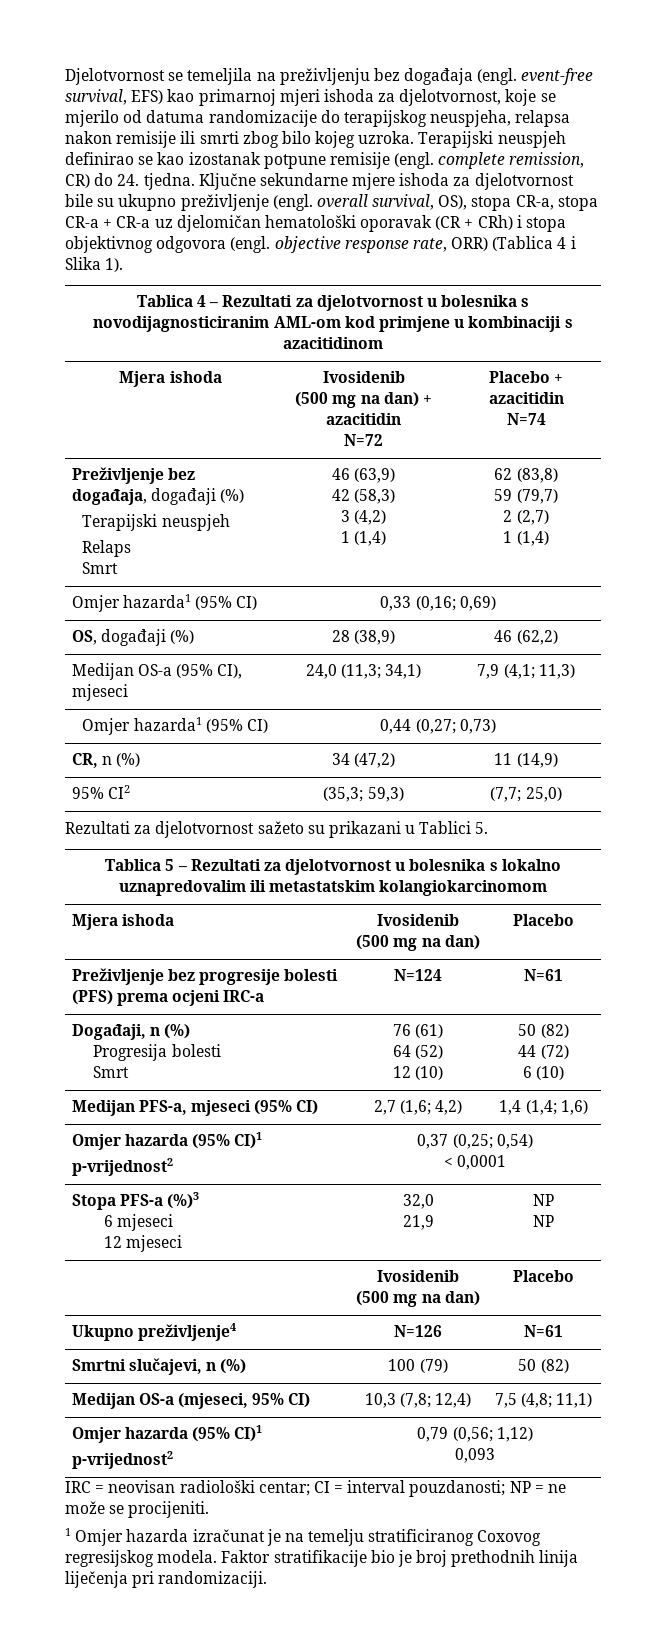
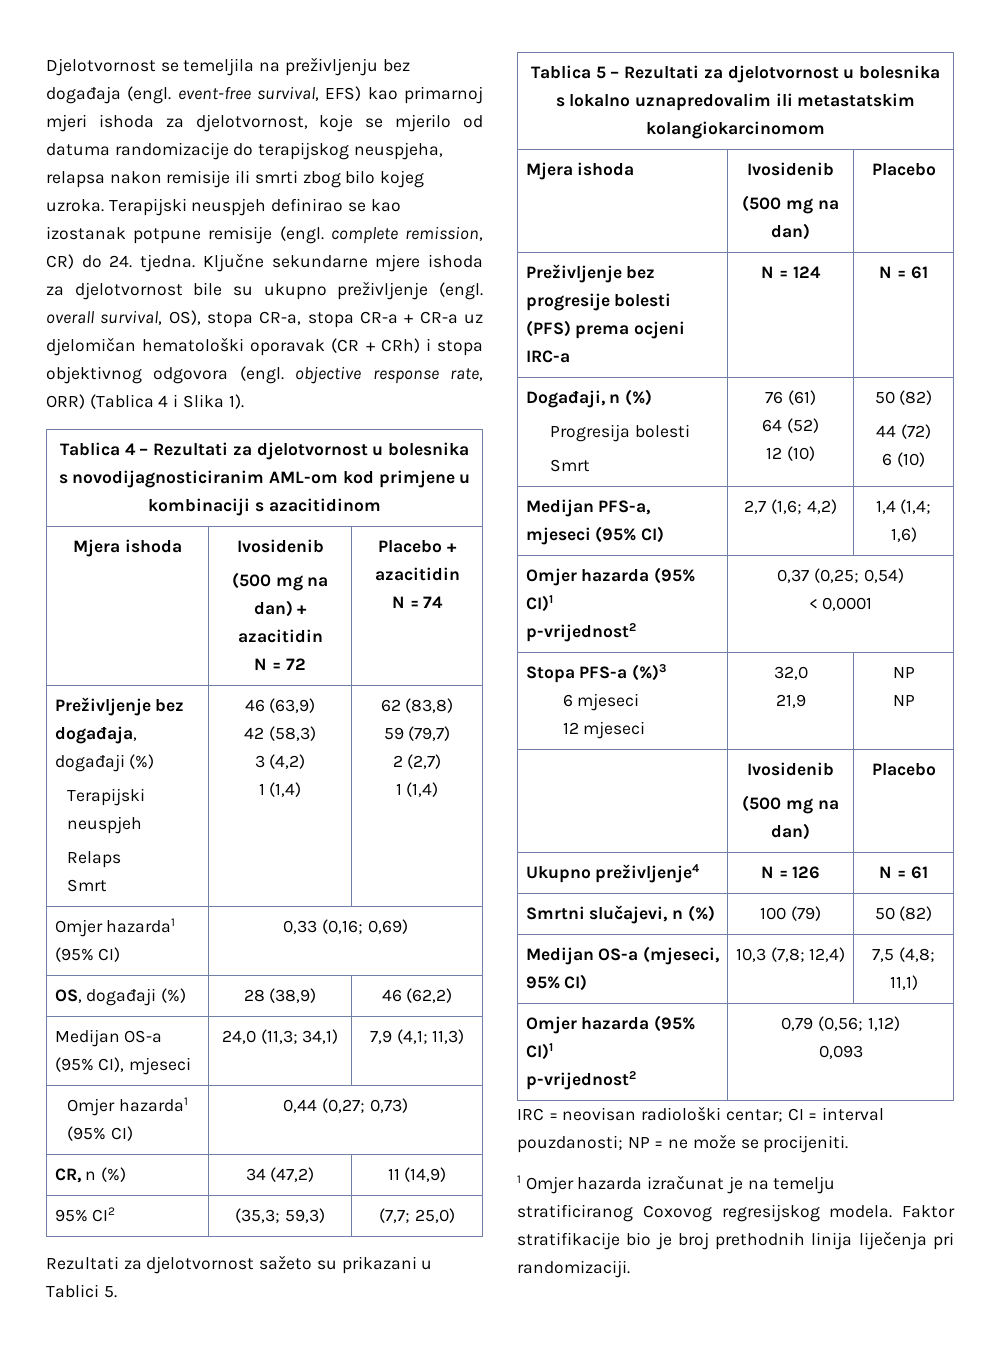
[344,434,383,446] N=72 -> [254,658,306,670] N = 72
[506,413,546,425] N=74 -> [391,596,444,608] N = 74
[394,969,442,981] [524,969,563,981] N=124 | N=61 -> [761,266,821,278] [879,266,928,279] N = 124 | N = 61
[394,1325,442,1337] [524,1325,563,1337] N=126 | N=61 -> [760,866,821,879] [879,866,928,879] N = 126 | N = 61

